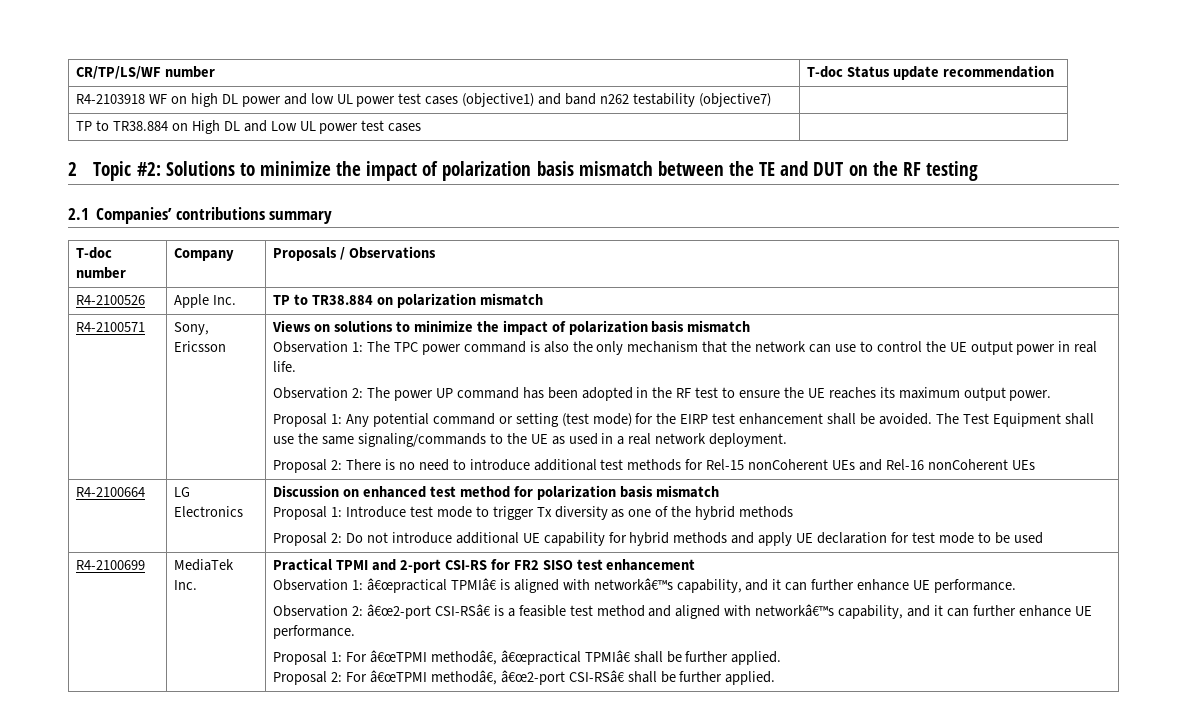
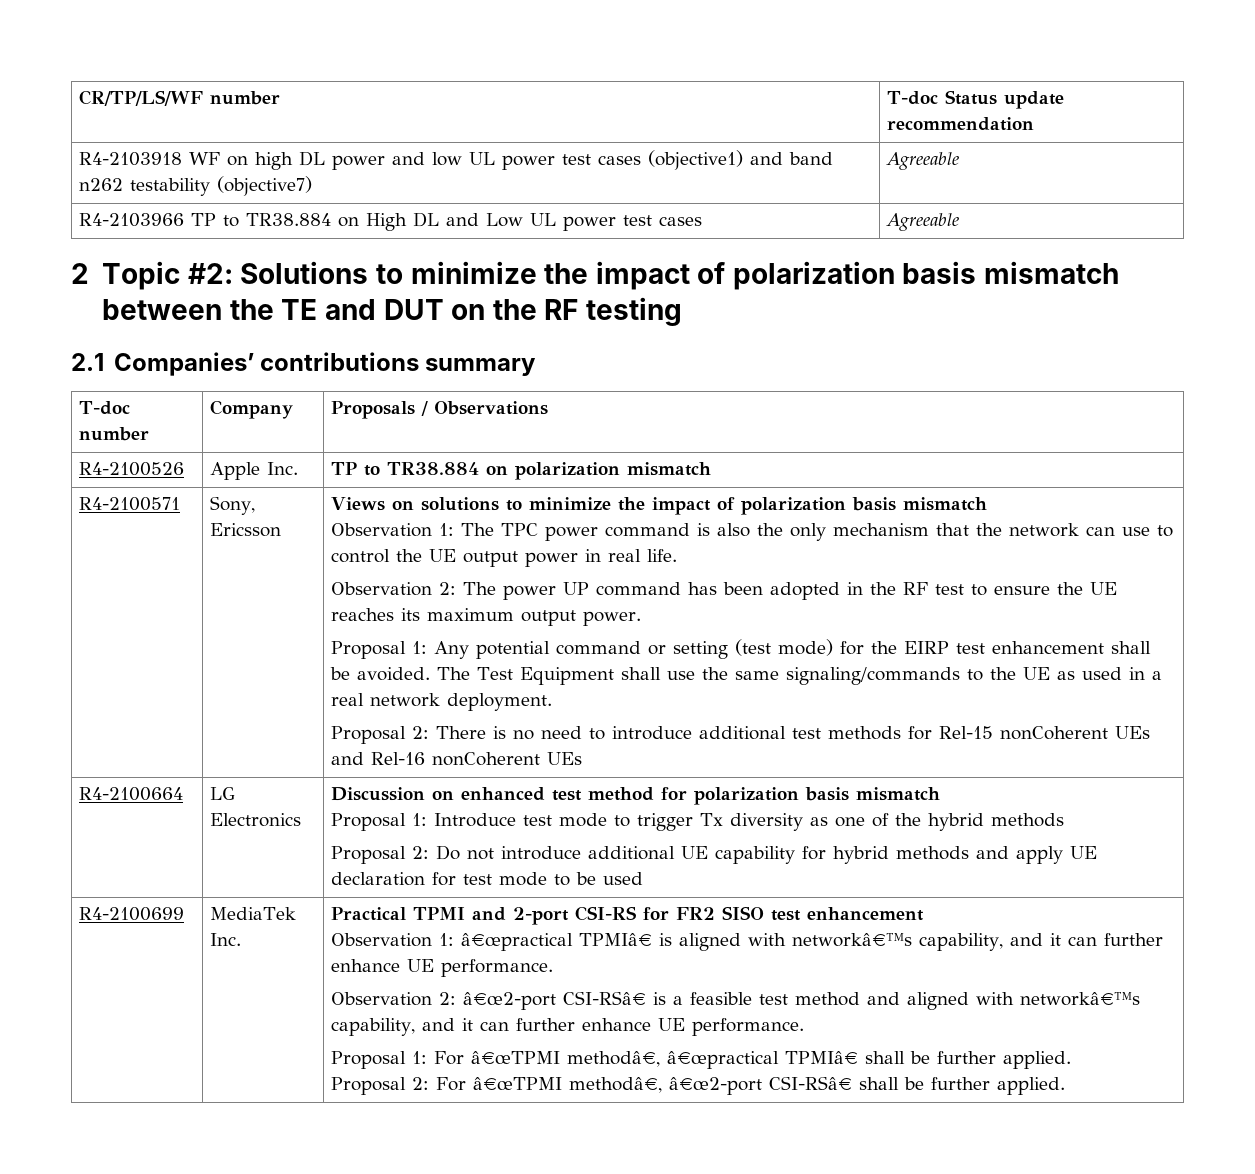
(771, 100) // -> [886,152,960,170] [79,213,185,227] Agreeable // R4-2103966
(422, 127) none -> [886,213,960,231] Agreeable

